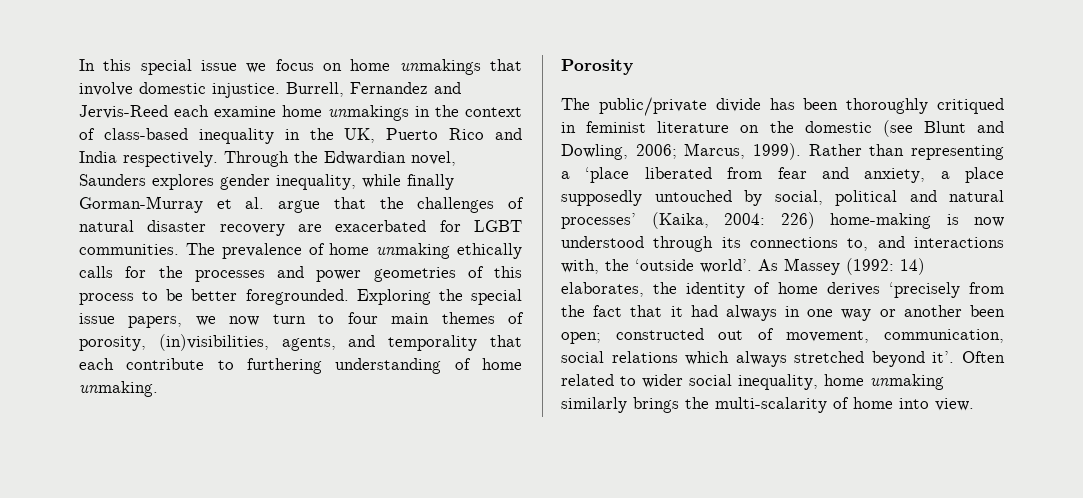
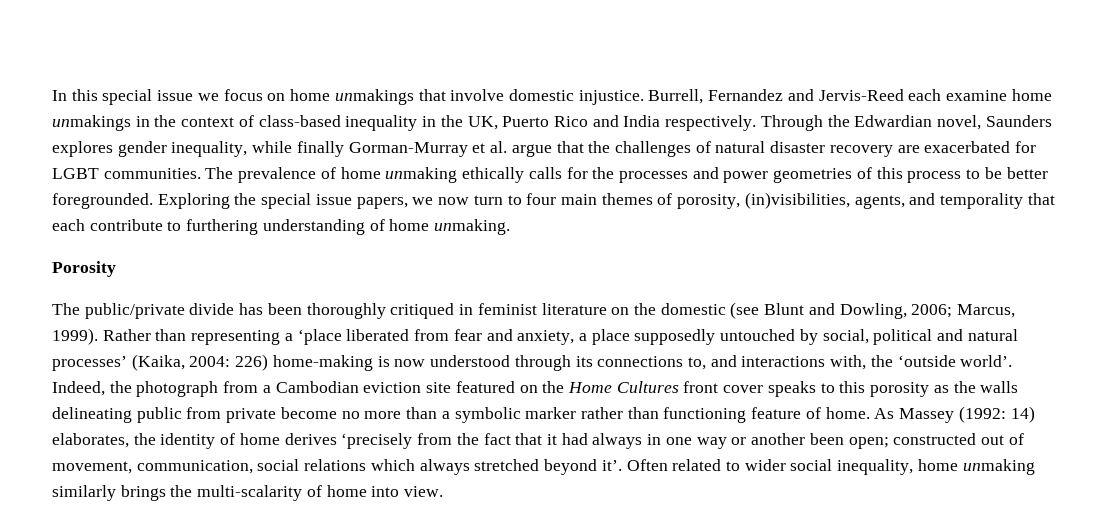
(752, 266) none -> [52,381,1019,397] [52,407,870,423] Indeed, the photograph from a Cambodian eviction site featured on the Home Cultures front cover speaks to this porosity as the walls delineating public from private become no more than a symbolic marker rather than functioning feature of home.

